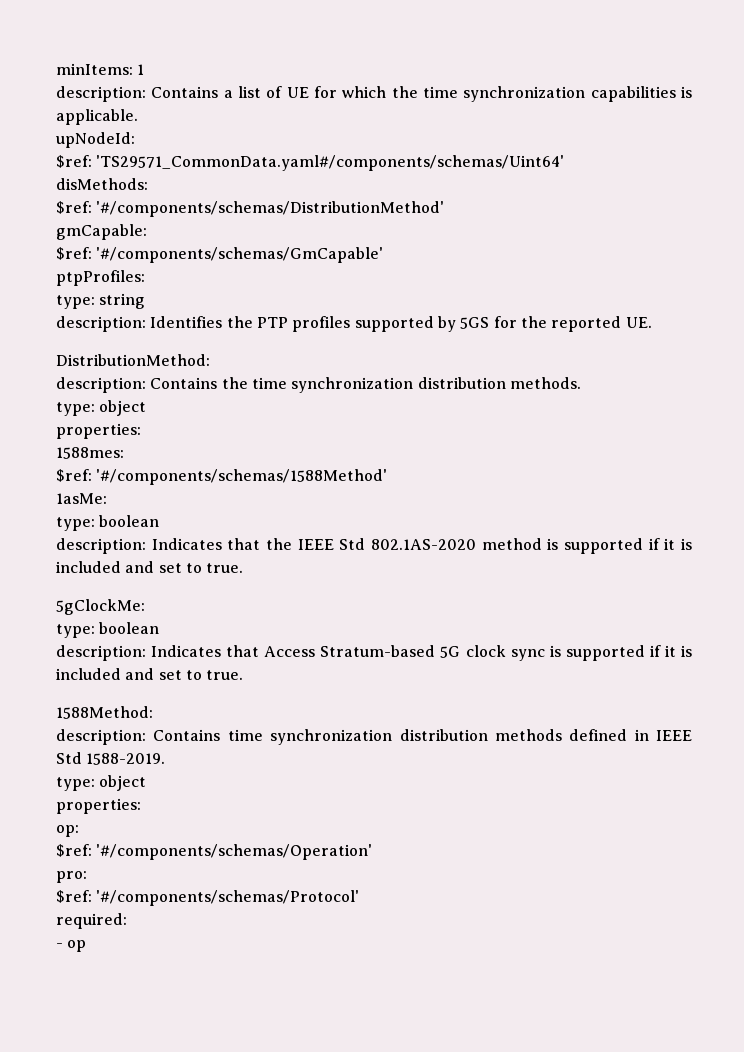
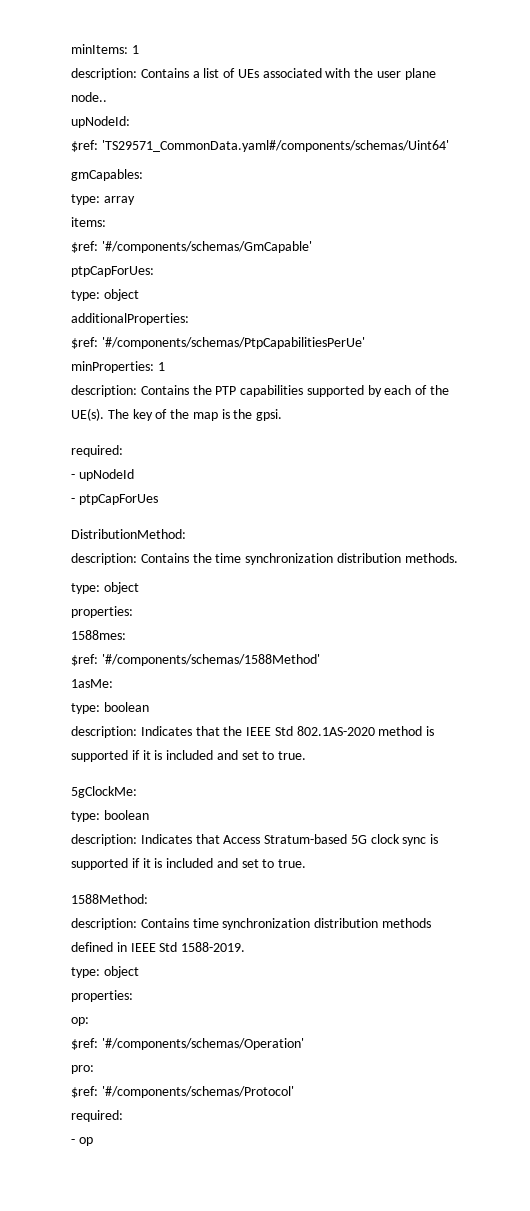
[286,86,692,102] [56,109,138,125] UE for which the time synchronization capabilities is applicable. -> [237,68,436,80] [71,92,107,102] UEs associated with the user plane node..
[56,178,148,190] [56,201,445,217] [56,224,147,240] disMethods: // $ref: '#/components/schemas/DistributionMethod' // gmCapable: -> [71,169,143,181] [71,194,135,205] [71,217,106,227] gmCapables: // type: array // items:
[56,270,145,286] [56,293,146,309] [56,316,223,332] ptpProfiles: // type: string // description: Identifies -> [71,266,154,277] [71,289,139,301] [71,313,189,325] [71,337,365,349] [71,361,165,373] [71,385,189,397] ptpCapForUes: // type: object // additionalProperties: // $ref: '#/components/schemas/PtpCapabilitiesPerUe' // minProperties: 1 // description: Contains
[292,316,351,332] profiles -> [240,385,304,397] capabilities
[460,316,652,332] 5GS for the reported UE. -> [384,385,450,395] [71,408,283,421] [71,445,123,457] [71,469,134,481] [71,494,158,505] each of the UE(s). The key of the map is the gpsi. // required: // - upNodeId // - ptpCapForUes

